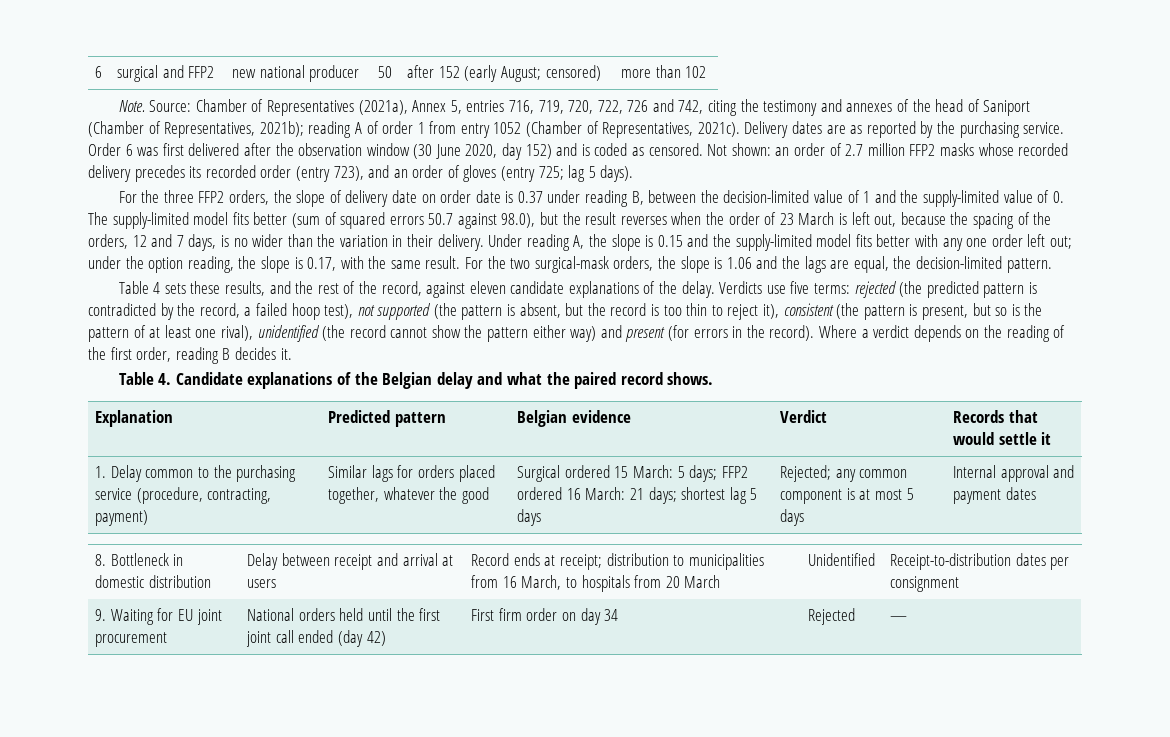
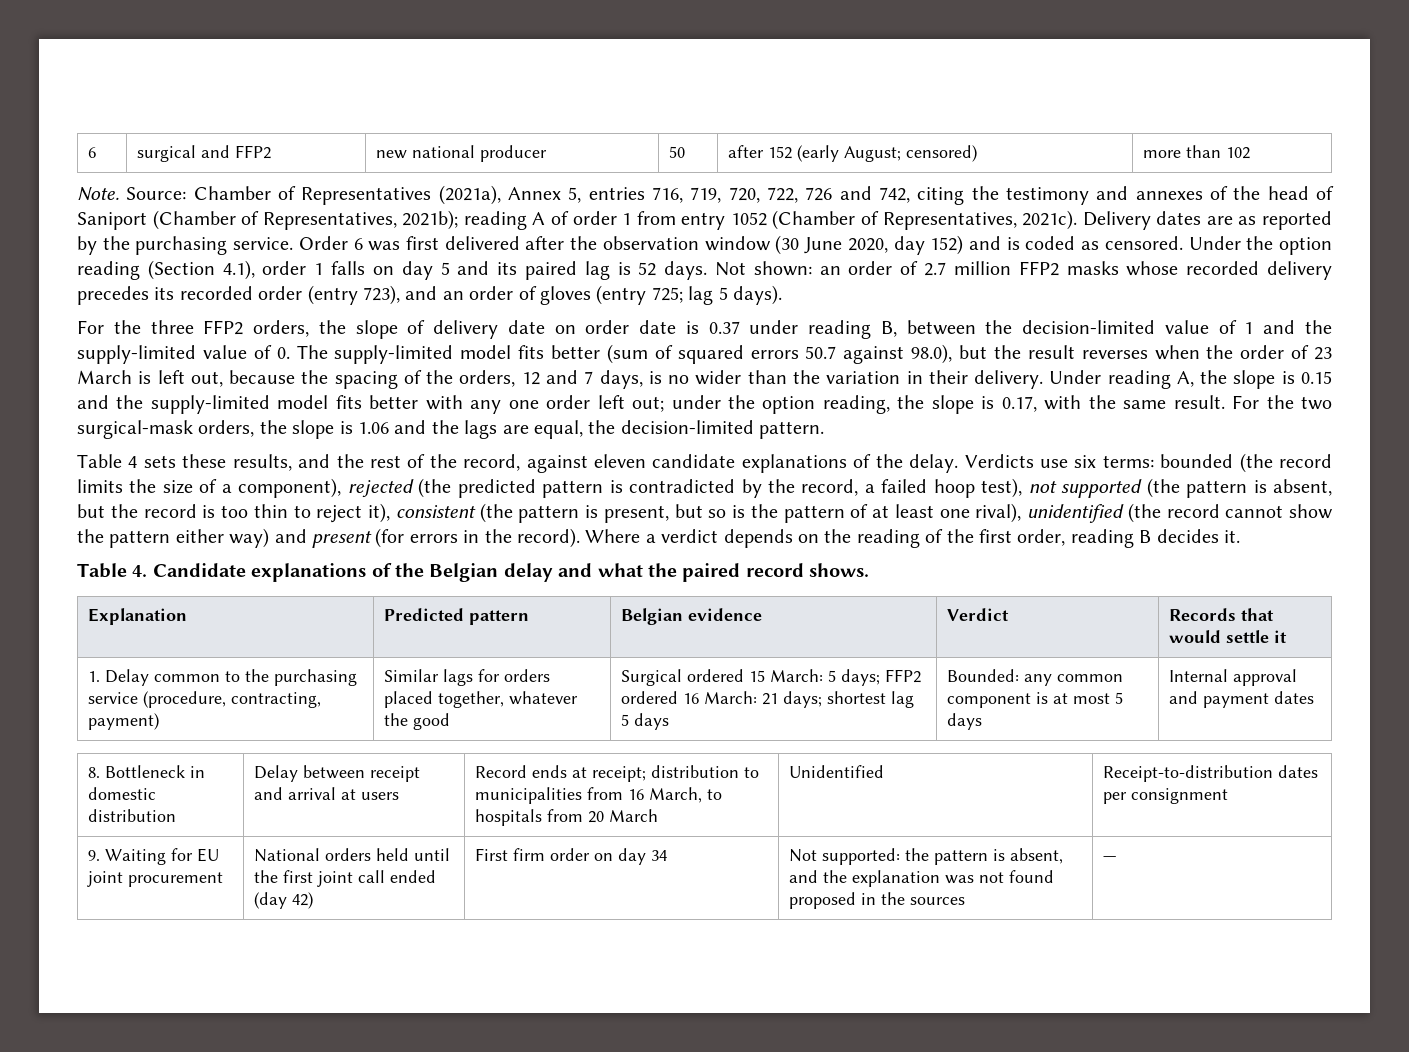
(703, 149) none -> [1188,236,1333,255] [77,260,708,280] Under the option reading (Section 4.1), order 1 falls on day 5 and its paired lag is 52 days.
[790,281,851,294] five terms: -> [1074,453,1332,473] [77,478,342,498] six terms: bounded (the record limits the size of a component),
[780,465,832,482] Rejected; -> [947,669,1020,682] Bounded:
[808,608,856,625] Rejected -> [789,848,1064,865] [789,870,1055,887] [789,892,966,909] Not supported: the pattern is absent, and the explanation was not found proposed in the sources

